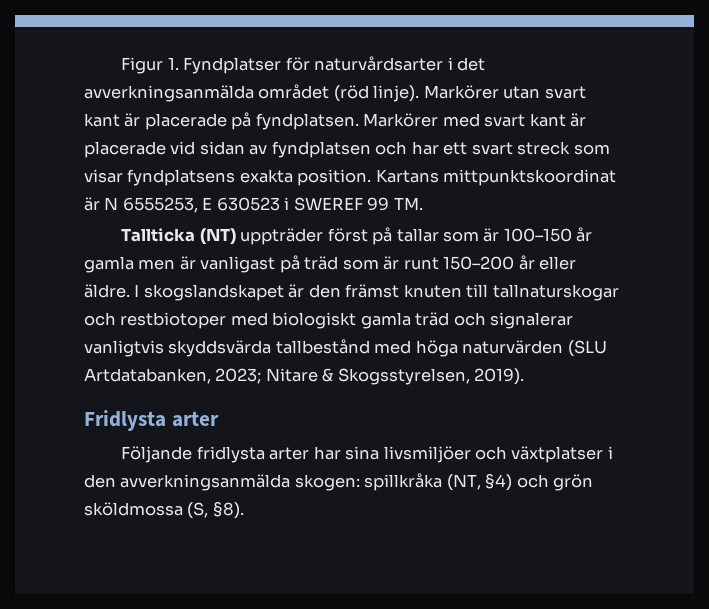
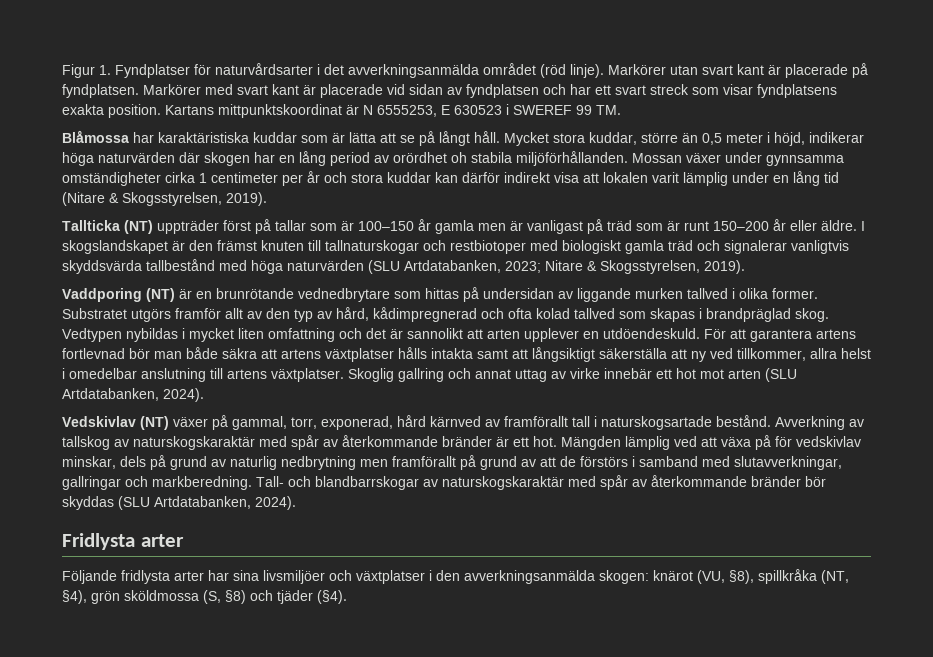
(423, 203) none -> [62,130,864,146] [62,151,844,166] [62,171,839,186] [62,192,267,206] // Blåmossa har karaktäristiska kuddar som är lätta att se på långt håll. Mycket stora kuddar, större än 0,5 meter i höjd, indikerar höga naturvärden där skogen har en lång period av orördhet oh stabila miljöförhållanden. Mossan växer under gynnsamma omständigheter cirka 1 centimeter per år och stora kuddar kan därför indirekt visa att lokalen varit lämplig under en lång tid (Nitare & Skogsstyrelsen, 2019).
(525, 376) none -> [62,287,818,302] [62,307,829,322] [62,328,856,342] [62,347,871,362] [62,368,797,382] [62,388,204,402] [62,415,864,430] [62,435,861,450] [62,455,842,470] [62,475,826,490] [62,496,296,510] // Vaddporing (NT) är en brunrötande vednedbrytare som hittas på undersidan av liggande murken tallved i olika former. Substratet utgörs framför allt av den typ av hård, kådimpregnerad och ofta kolad tallved som skapas i brandpräglad skog. Vedtypen nybildas i mycket liten omfattning och det är sannolikt att arten upplever en utdöendeskuld. För att garantera artens fortlevnad bör man både säkra att artens växtplatser hålls intakta samt att långsiktigt säkerställa att ny ved tillkommer, allra helst i omedelbar anslutning till artens växtplatser. Skoglig gallring och annat uttag av virke innebär ett hot mot arten (SLU Artdatabanken, 2024). // Vedskivlav (NT) växer på gammal, torr, exponerad, hård kärnved av framförallt tall i naturskogsartade bestånd. Avverkning av tallskog av naturskogskaraktär med spår av återkommande bränder är ett hot. Mängden lämplig ved att växa på för vedskivlav minskar, dels på grund av naturlig nedbrytning men framförallt på grund av att de förstörs i samband med slutavverkningar, gallringar och markberedning. Tall- och blandbarrskogar av naturskogskaraktär med spår av återkommande bränder bör skyddas (SLU Artdatabanken, 2024).
[364,473,594,491] [84,502,244,519] spillkråka (NT, §4) och grön sköldmossa (S, §8). -> [653,569,849,584] [62,590,347,604] knärot (VU, §8), spillkråka (NT, §4), grön sköldmossa (S, §8) och tjäder (§4).

